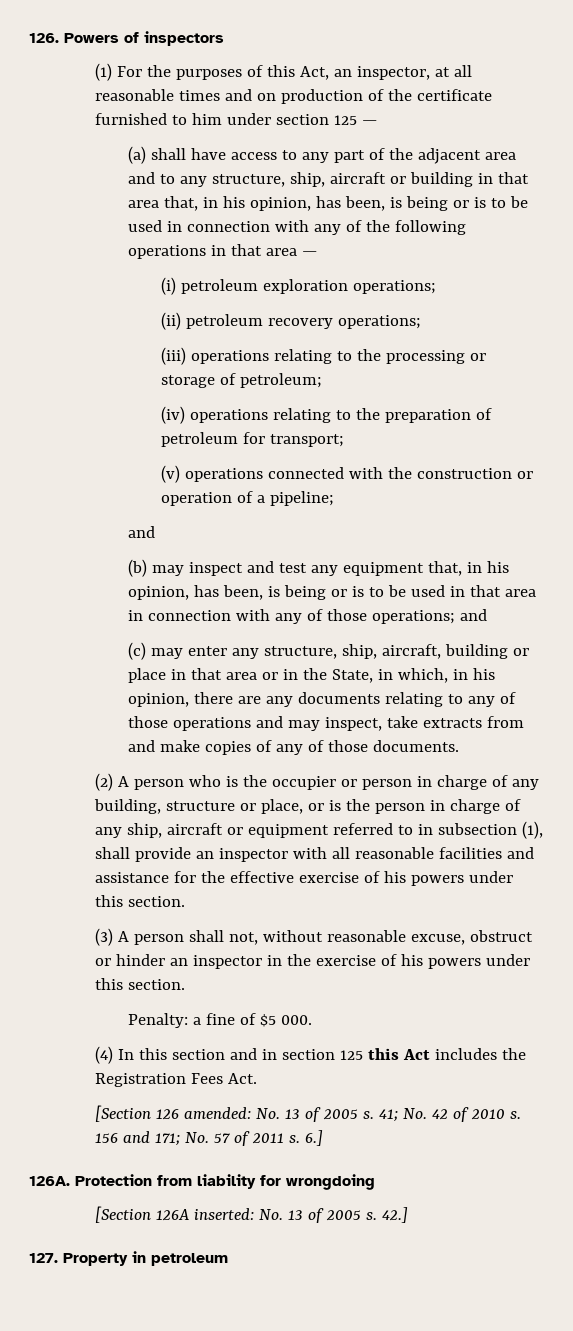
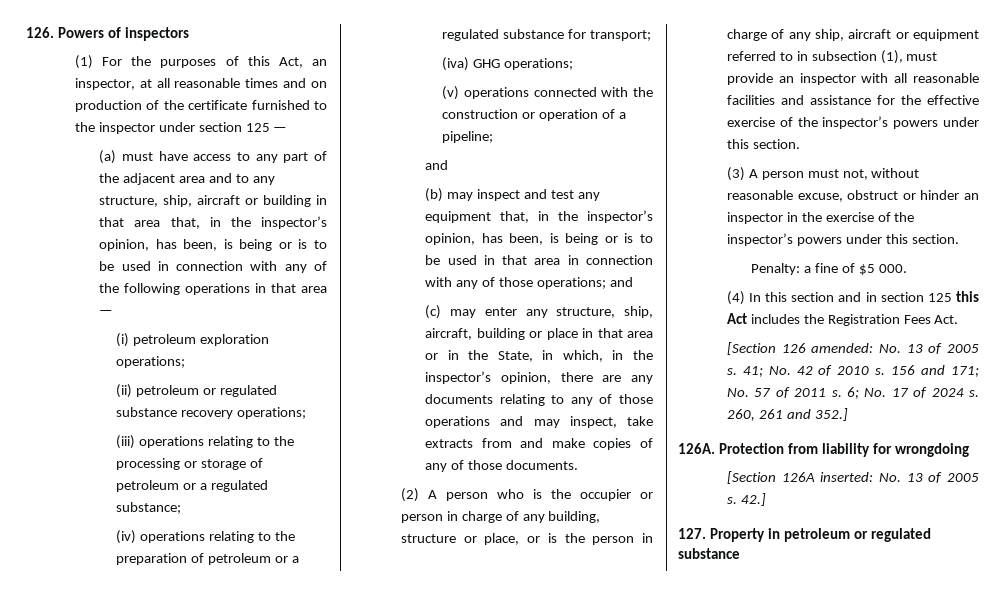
[192,113,223,125] him -> [74,122,155,134] the inspector
[151,148,187,160] shall -> [121,152,153,161] must
[223,196,246,208] his -> [230,216,327,229] the inspector’s
(264, 321) none -> [203,385,278,397] [116,407,178,417] or regulated substance
[240,373,323,388] petroleum; -> [116,480,269,492] [116,502,182,514] petroleum or a regulated substance;
(239, 439) none -> [275,556,299,563] [442,29,565,41] or a regulated substance
(345, 440) none -> [442,57,574,71] // (iva) GHG operations;
[487,561,510,573] his -> [558,210,653,223] the inspector’s
[473,668,496,680] his -> [633,350,653,360] [425,371,492,384] the inspector’s
[95,847,131,859] shall -> [906,52,938,61] must
[384,871,407,883] his -> [797,116,889,129] the inspector’s
[189,930,225,942] shall -> [807,169,839,178] must
[401,954,424,966] his -> [894,212,915,222] [726,233,793,246] the inspector’s
[305,1130,324,1146] 6.] -> [846,387,979,399] [726,408,848,421] 6; No. 17 of 2024 s. 260, 261 and 352.]
(228, 1259) none -> [853,528,931,542] [678,548,740,559] or regulated substance

